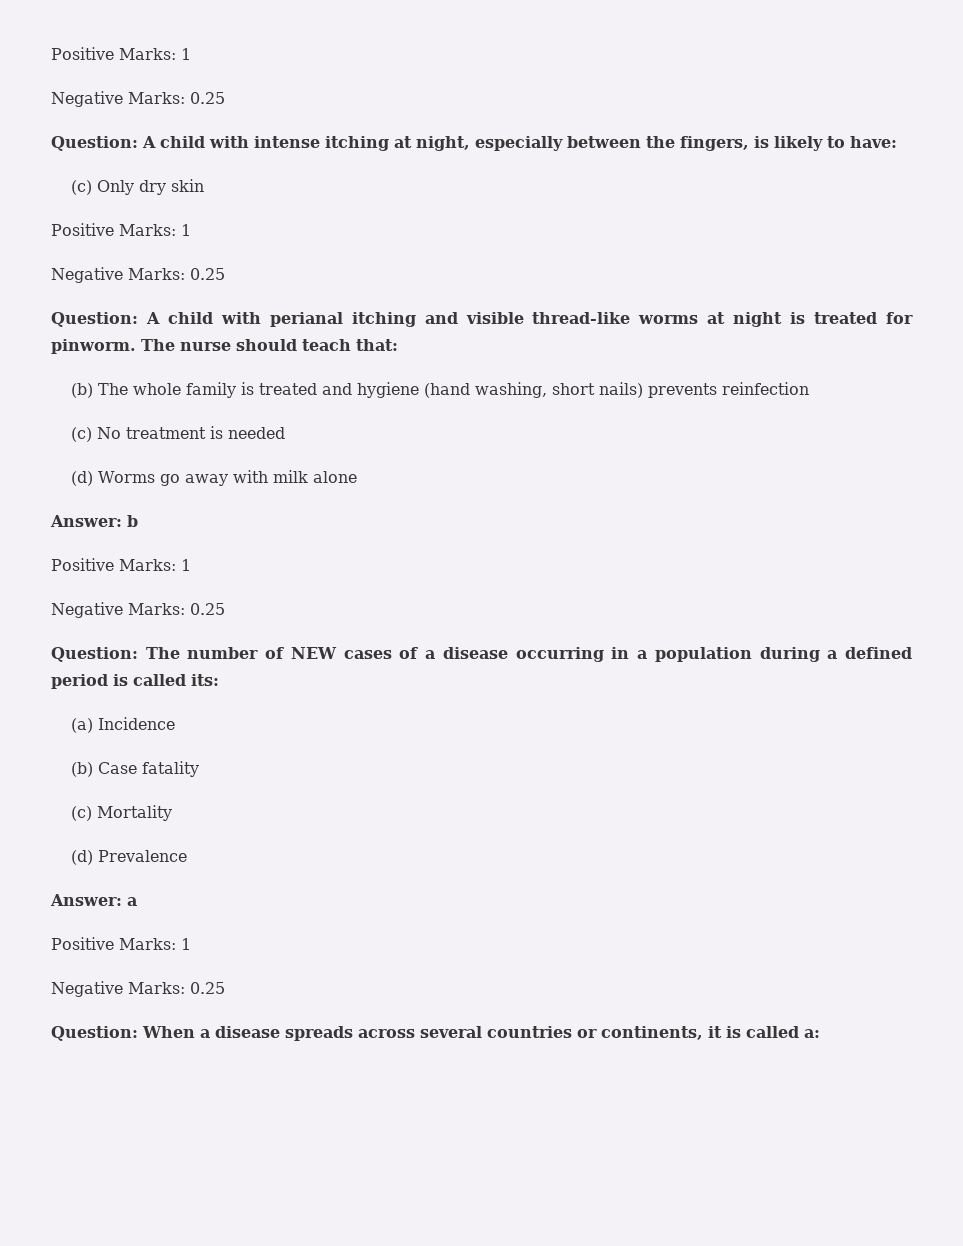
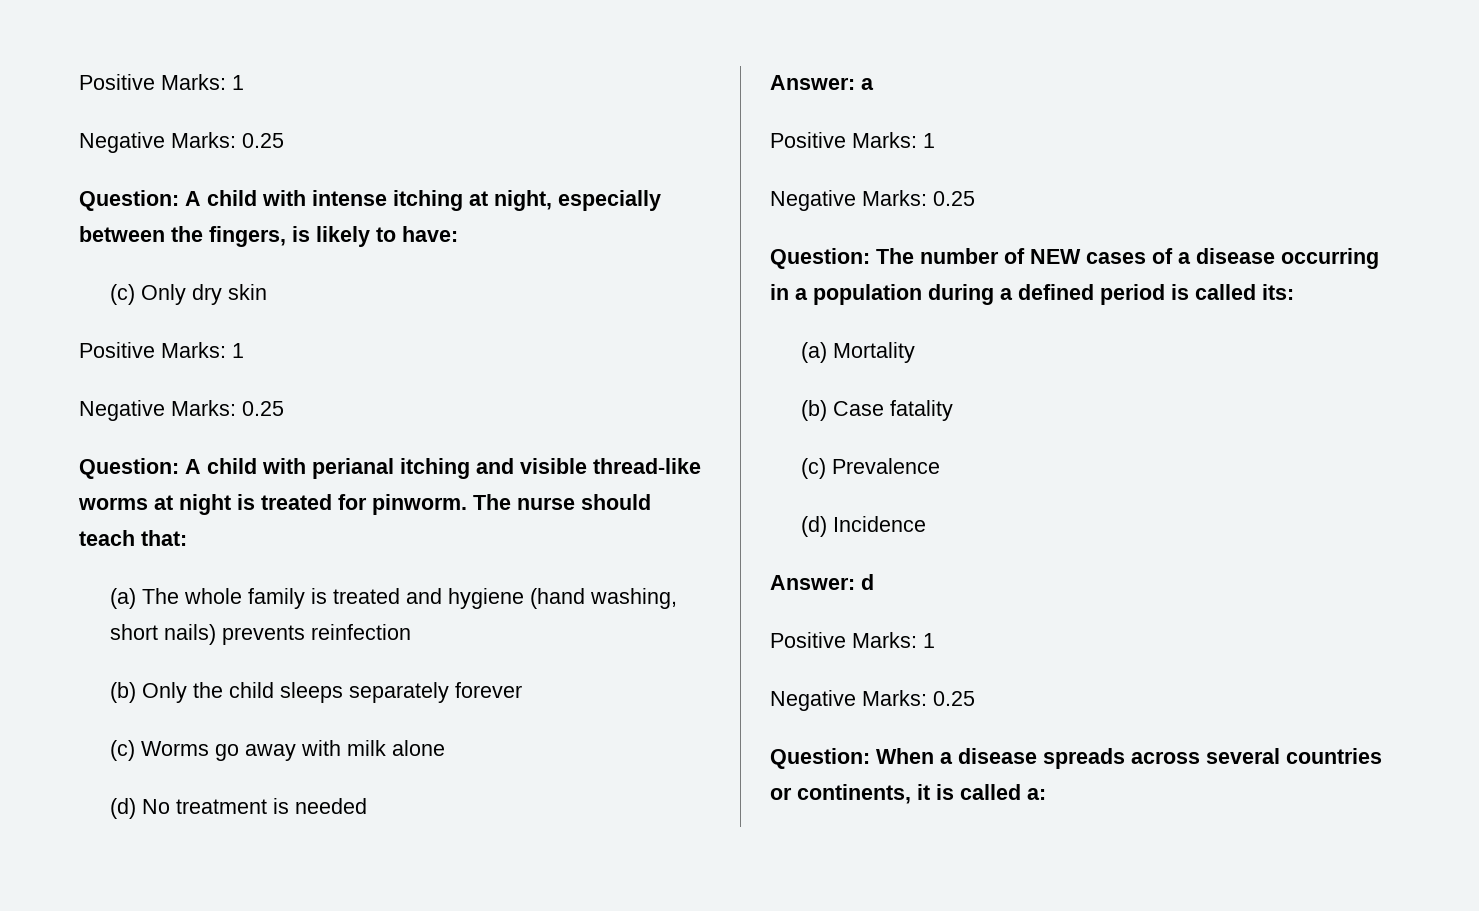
[70,383,93,398] (b) -> [109,588,136,609] (a)
[70,426,285,442] [70,471,93,486] (c) No treatment is needed // (d) -> [109,682,522,703] [109,740,135,761] (b) Only the child sleeps separately forever // (c)
[50,515,138,527] // Answer: b -> [109,798,367,819] [770,75,874,90] // (d) No treatment is needed // Answer: a
[97,717,175,730] Incidence -> [832,342,915,363] Mortality
[96,805,172,821] [70,850,187,865] [50,894,137,906] Mortality // (d) Prevalence // Answer: a -> [831,458,940,474] [800,516,926,537] [770,574,874,590] Prevalence // (d) Incidence // Answer: d

